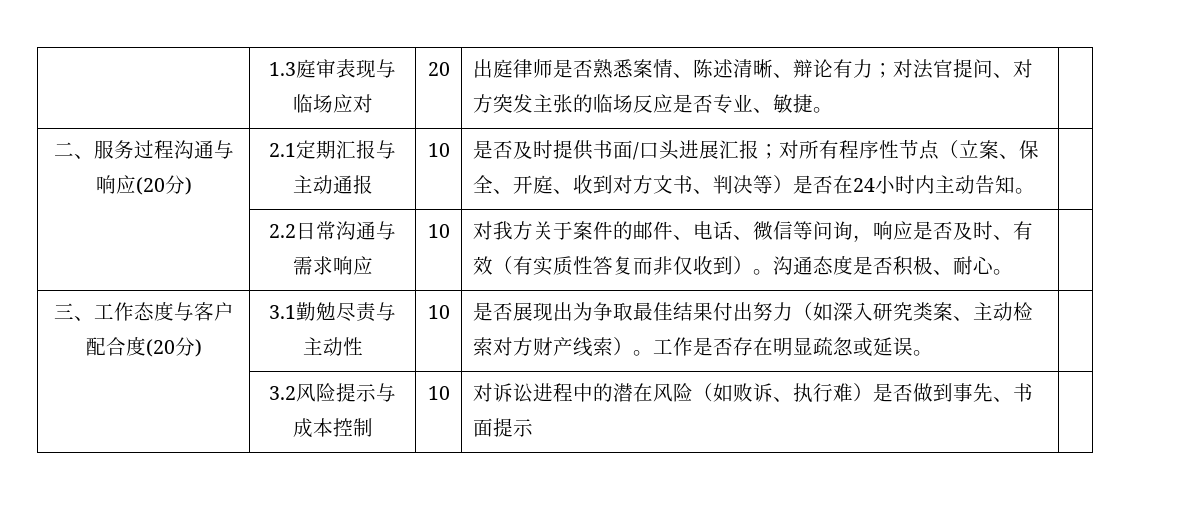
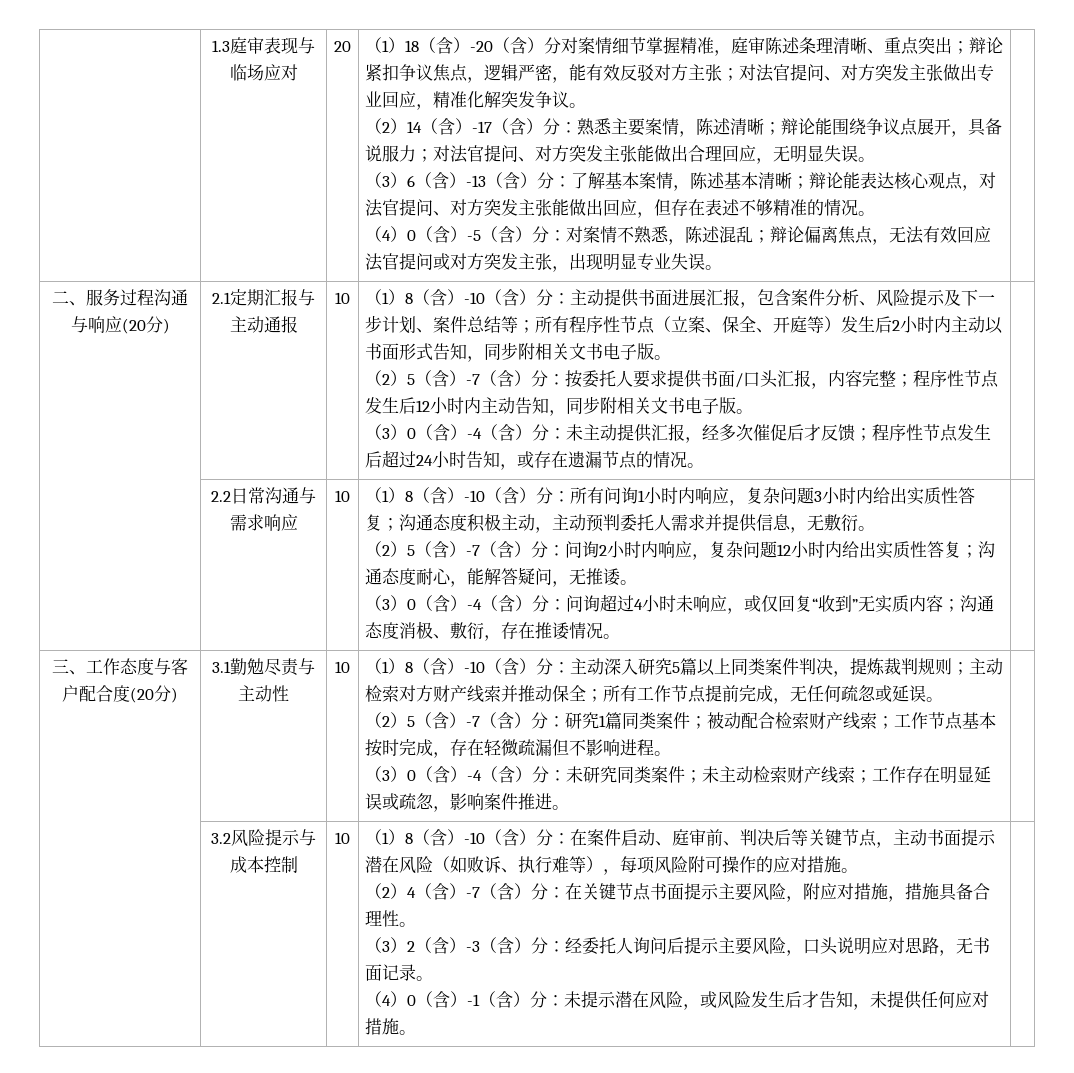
[472,59,853,79] 出庭律师是否熟悉案情、陈述清晰、辩论有 -> [365,37,1004,56] [365,64,995,83] [365,91,587,110] [365,118,1003,137] [365,145,400,162] （1）18（含）-20（含）分对案情细节掌握精准，庭审陈述条理清晰、重点突出；辩论紧扣争议焦点，逻辑严密，能有效反驳对方主张；对法官提问、对方突发主张做出专业回应，精准化解突发争议。 // （2）14（含）-17（含）分：熟悉主要案情，陈述清晰；辩论能围绕争议点展开，具备说服
[572,94,813,114] 的临场反应是否专业、敏捷 -> [637,145,876,164] [365,172,997,191] [365,199,876,218] [365,226,992,245] [365,253,706,272] 能做出合理回应，无明显失误。 // （3）6（含）-13（含）分：了解基本案情，陈述基本清晰；辩论能表达核心观点，对法官提问、对方突发主张能做出回应，但存在表述不够精准的情况。 // （4）0（含）-5（含）分：对案情不熟悉，陈述混乱；辩论偏离焦点，无法有效回应法官提问或对方突发主张，出现明显专业失误
[472,140,799,160] 是否及时提供书面/口头进展汇报；对 -> [365,289,996,308] [365,315,536,334] （1）8（含）-10（含）分：主动提供书面进展汇报，包含案件分析、风险提示及下一步计划、案件总结等；
[552,175,1015,194] 、收到对方文书、判决等）是否在24小时内主动告知 -> [807,316,1004,334] [365,342,672,362] [365,370,1000,389] [365,396,754,416] [365,424,992,443] [365,450,688,470] 等）发生后2小时内主动以书面形式告知，同步附相关文书电子版。 // （2）5（含）-7（含）分：按委托人要求提供书面/口头汇报，内容完整；程序性节点发生后12小时内主动告知，同步附相关文书电子版。 // （3）0（含）-4（含）分：未主动提供汇报，经多次催促后才反馈；程序性节点发生后超过24小时告知，或存在遗漏节点的情况
[472,221,1033,242] [472,256,994,276] 对我方关于案件的邮件、电话、微信等问询，响应是否及时、有效（有实质性答复而非仅收到）。沟通态度是否积极、耐心 -> [365,487,976,506] [365,513,876,533] [365,541,996,560] [365,567,638,587] [365,594,995,614] [365,621,604,641] （1）8（含）-10（含）分：所有问询1小时内响应，复杂问题3小时内给出实质性答复；沟通态度积极主动，主动预判委托人需求并提供信息，无敷衍。 // （2）5（含）-7（含）分：问询2小时内响应，复杂问题12小时内给出实质性答复；沟通态度耐心，能解答疑问，无推诿。 // （3）0（含）-4（含）分：问询超过4小时未响应，或仅回复“收到”无实质内容；沟通态度消极、敷衍，存在推诿情况
[472,302,973,321] 是否展现出为争取最佳结果付出努力（如深入研究类案、 -> [365,658,970,677] （1）8（含）-10（含）分：主动深入研究5篇以上同类案件判决，提炼裁判规则；
[612,337,913,357] ）。工作是否存在明显疏忽或延误 -> [501,685,944,704] [365,712,997,730] [365,739,672,758] [365,766,992,784] [365,793,553,812] 并推动保全；所有工作节点提前完成，无任何疏忽或延误。 // （2）5（含）-7（含）分：研究1篇同类案件；被动配合检索财产线索；工作节点基本按时完成，存在轻微疏漏但不影响进程。 // （3）0（含）-4（含）分：未研究同类案件；未主动检索财产线索；工作存在明显延误或疏忽，影响案件推进
[472,383,613,403] 对诉讼进程中的 -> [365,829,997,848] （1）8（含）-10（含）分：在案件启动、庭审前、判决后等关键节点，主动书面提示
[852,383,1033,402] [472,418,533,437] ）是否做到事先、书面提示 -> [569,856,859,875] [365,883,991,902] [365,910,417,927] [365,937,991,956] [365,964,434,981] [365,991,990,1010] [365,1018,417,1035] 等），每项风险附可操作的应对措施。 // （2）4（含）-7（含）分：在关键节点书面提示主要风险，附应对措施，措施具备合理性。 // （3）2（含）-3（含）分：经委托人询问后提示主要风险，口头说明应对思路，无书面记录。 // （4）0（含）-1（含）分：未提示潜在风险，或风险发生后才告知，未提供任何应对措施。

